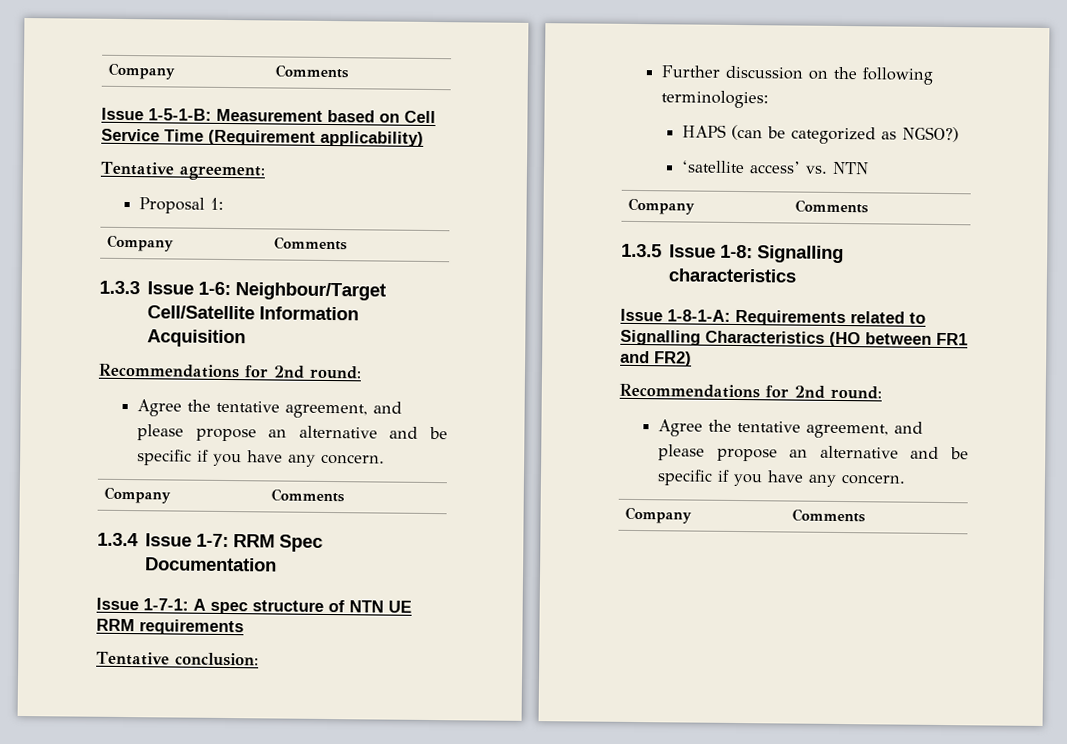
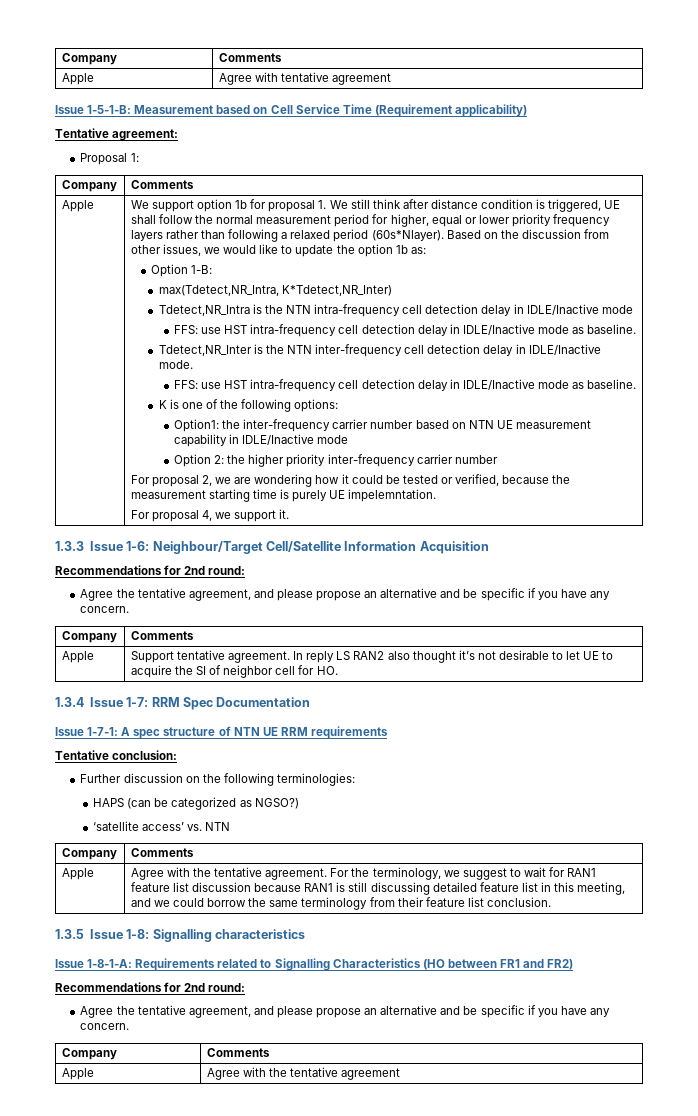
[108,62,176,80] [275,64,350,79] Company | Comments -> [61,53,117,65] [218,53,282,62] [61,73,94,85] [218,72,392,85] Company | Comments // Apple | Agree with tentative agreement
(349, 243) none -> [61,200,94,212] [130,199,621,212] [130,214,611,227] [130,229,610,242] [130,244,426,257] [151,264,213,277] [158,285,392,296] [158,304,633,317] [174,324,637,337] [158,344,601,357] [158,360,193,369] [174,379,637,392] [158,399,339,412] [174,419,591,432] [174,434,349,447] [174,454,498,467] [130,474,571,487] [130,489,437,502] [130,509,290,522] // Apple | We support option 1b for proposal 1. We still think after distance condition is triggered, UE shall follow the normal measurement period for higher, equal or lower priority frequency layers rather than following a relaxed period (60s*Nlayer). Based on the discussion from other issues, we would like to update the option 1b as: // Option 1-B: // max(Tdetect,NR_Intra, K*Tdetect,NR_Inter) // Tdetect,NR_Intra is the NTN intra-frequency cell detection delay in IDLE/Inactive mode // FFS: use HST intra-frequency cell detection delay in IDLE/Inactive mode as baseline. // Tdetect,NR_Inter is the NTN inter-frequency cell detection delay in IDLE/Inactive mode. // FFS: use HST intra-frequency cell detection delay in IDLE/Inactive mode as baseline. // K is one of the following options: // Option1: the inter-frequency carrier number based on NTN UE measurement capability in IDLE/Inactive mode // Option 2: the higher priority inter-frequency carrier number // For proposal 2, we are wondering how it could be tested or verified, because the measurement starting time is purely UE impelemntation. // For proposal 4, we support it.
(346, 495) none -> [61,651,94,663] [130,650,614,663] [130,665,338,678] // Apple | Support tentative agreement. In reply LS RAN2 also thought it’s not desirable to let UE to acquire the SI of neighbor cell for HO.
(870, 206) none -> [61,868,94,880] [130,867,597,880] [130,882,626,895] [130,897,551,910] // Apple | Agree with the tentative agreement. For the terminology, we suggest to wait for RAN1 feature list discussion because RAN1 is still discussing detailed feature list in this meeting, and we could borrow the same terminology from their feature list conclusion.
(867, 515) none -> [61,1068,94,1080] [206,1067,401,1080] // Apple | Agree with the tentative agreement

